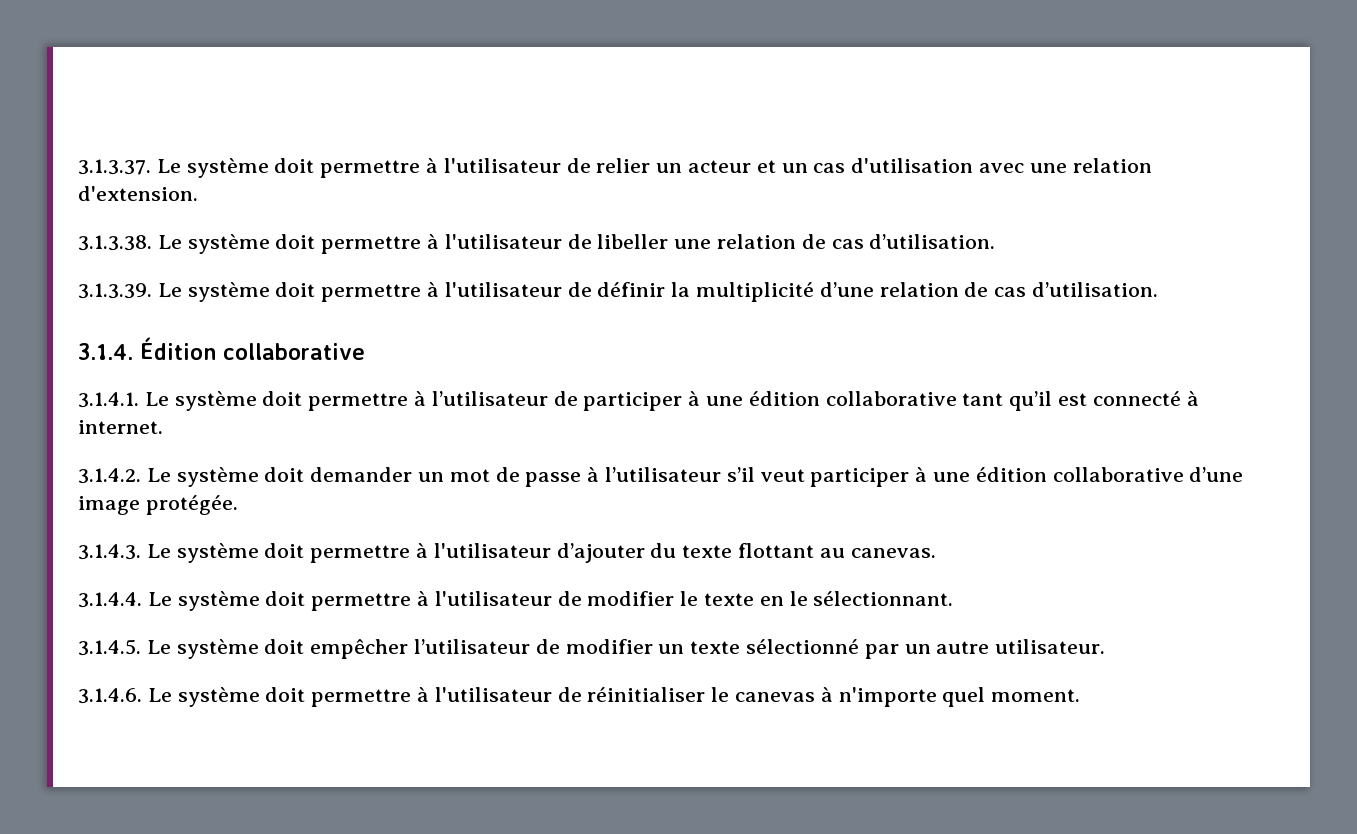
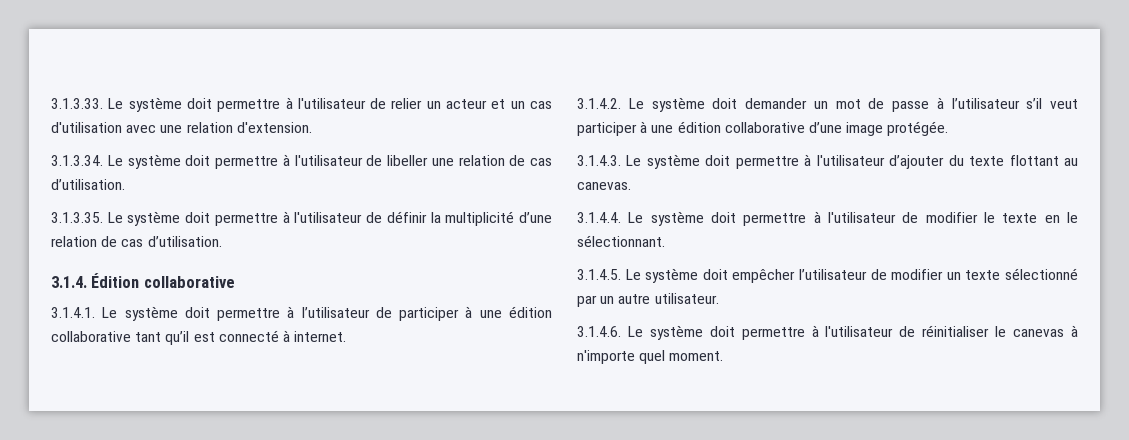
[78,159,151,175] 3.1.3.37. -> [51,98,103,109] 3.1.3.33.
[78,235,152,251] 3.1.3.38. -> [51,155,103,166] 3.1.3.34.
[78,283,152,299] 3.1.3.39. -> [51,212,103,223] 3.1.3.35.

